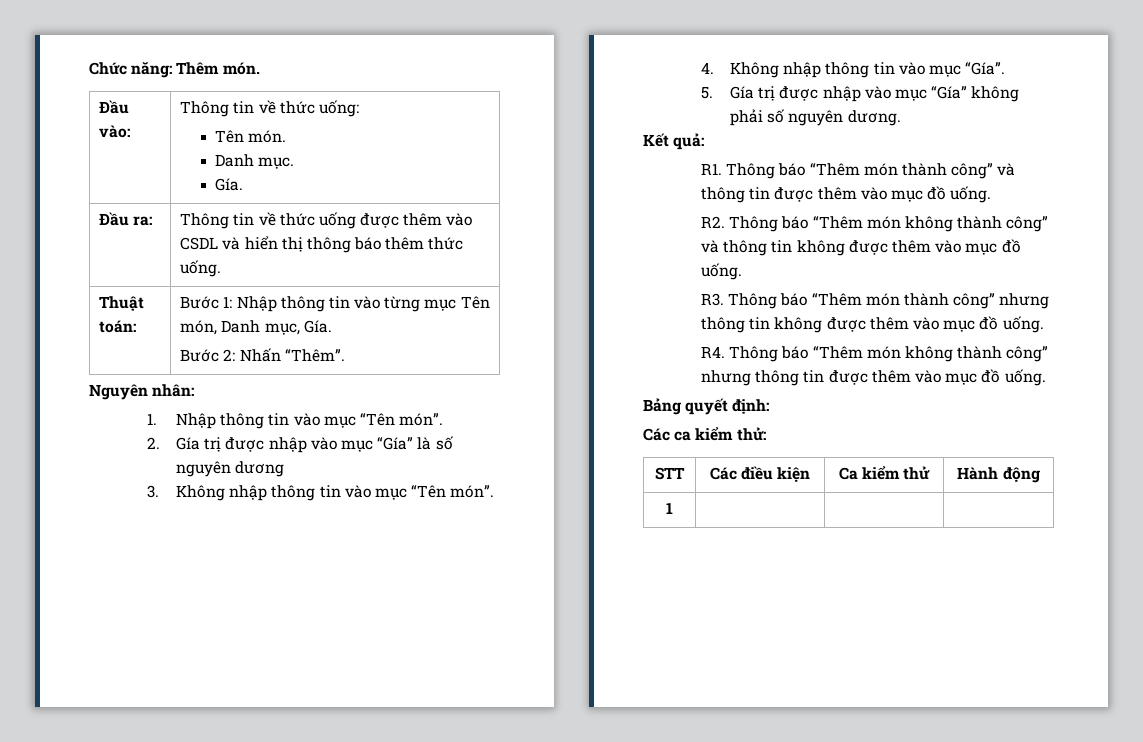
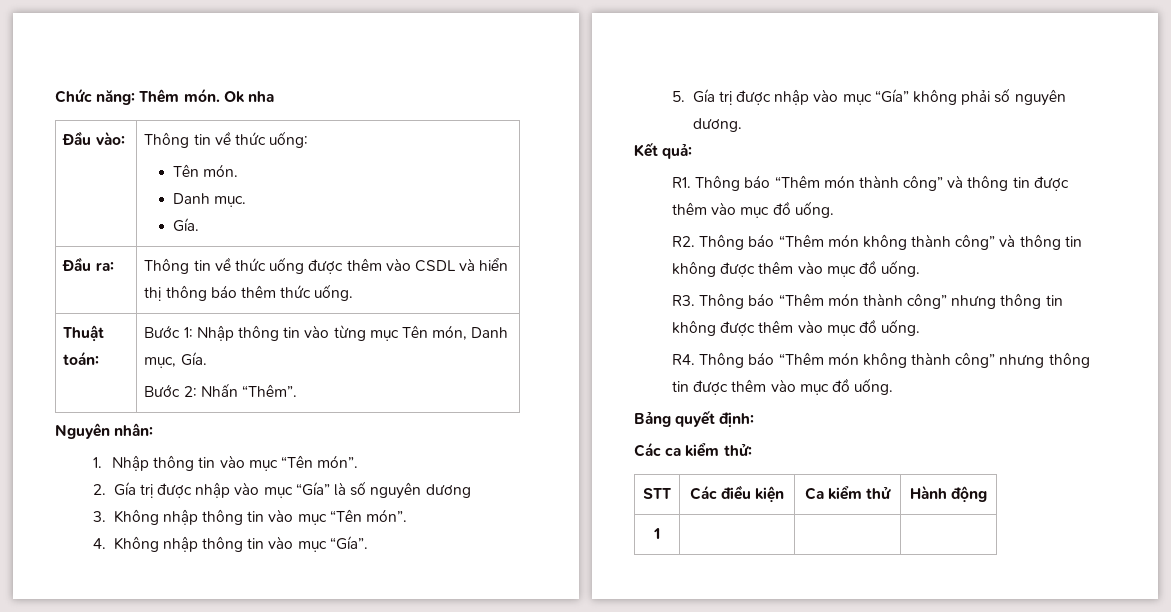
(260, 68) none -> [223,91,274,103] Ok nha

